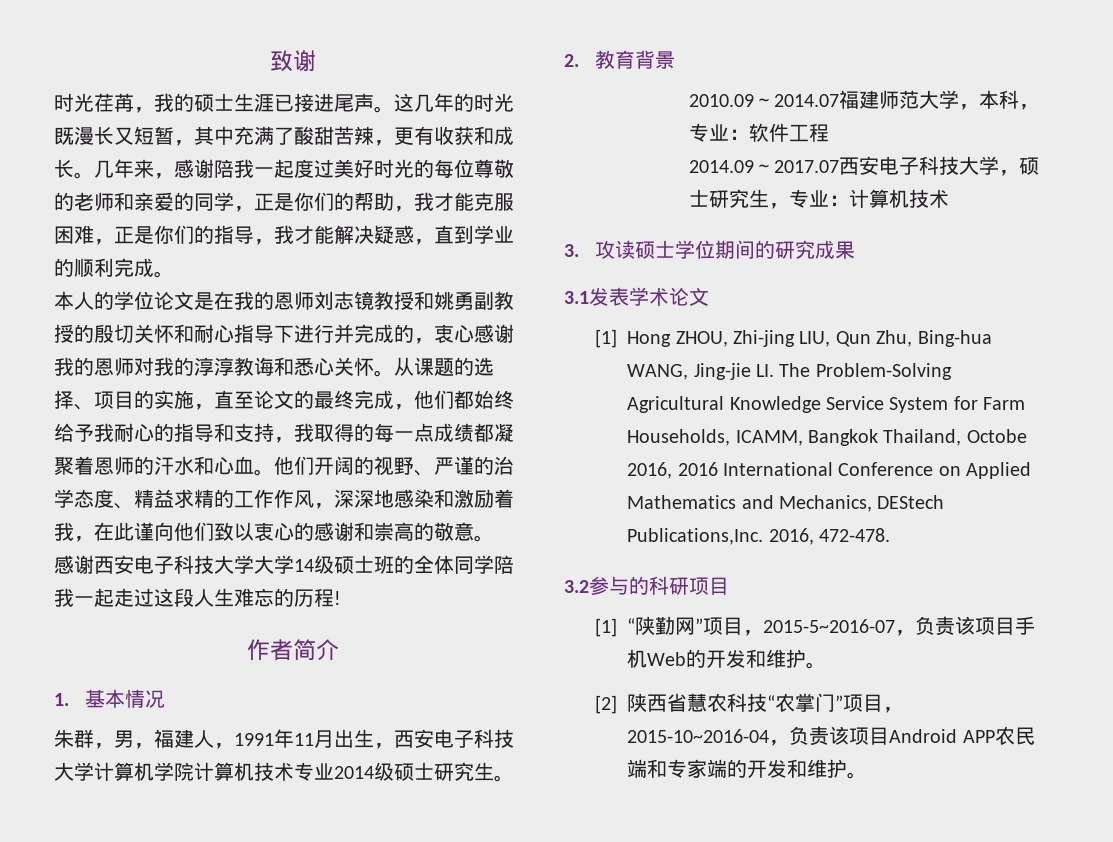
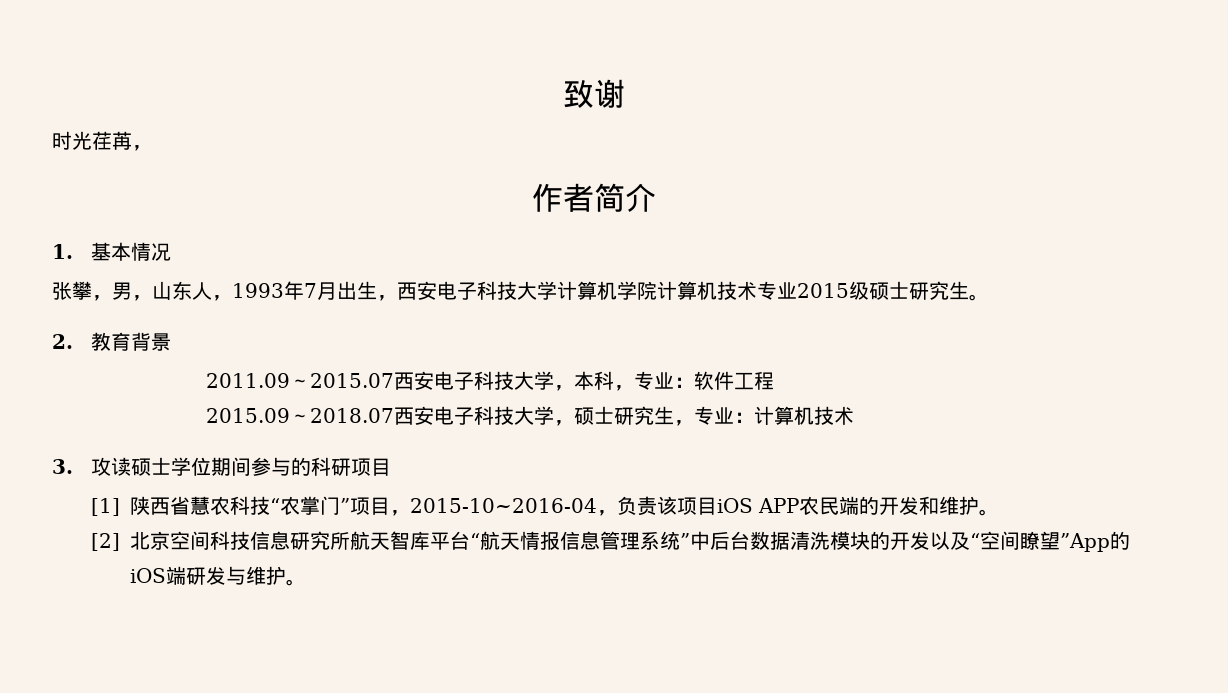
[154,93,514,113] [54,126,514,146] [54,159,514,179] [54,192,514,212] [54,225,514,245] [54,258,174,278] [54,291,514,310] [54,324,514,344] [54,357,494,377] [54,390,514,410] [54,423,514,443] [54,456,514,476] [54,489,514,509] [54,522,494,542] [54,555,514,574] [54,588,341,607] 我的硕士生涯已接进尾声。这几年的时光既漫长又短暂，其中充满了酸甜苦辣，更有收获和成长。几年来，感谢陪我一起度过美好时光的每位尊敬的老师和亲爱的同学，正是你们的帮助，我才能克服困难，正是你们的指导，我才能解决疑惑，直到学业的顺利完成。 // 本人的学位论文是在我的恩师刘志镜教授和姚勇副教授的殷切关怀和耐心指导下进行并完成的，衷心感谢我的恩师对我的淳淳教诲和悉心关怀。从课题的选择、项目的实施，直至论文的最终完成，他们都始终给予我耐心的指导和支持，我取得的每一点成绩都凝聚着恩师的汗水和心血。他们开阔的视野、严谨的治学态度、精益求精的工作作风，深深地感染和激励着我，在此谨向他们致以衷心的感谢和崇高的敬意。 // 感谢西安电子科技大学大学14级硕士班的全体同学陪我一起走过这段人生难忘的历程! -> (152, 148) none
[54,729,314,749] 朱群，男，福建人，1991年11 -> [52,281,317,301] 张攀，男，山东人，1993年7
[334,766,374,779] 2014 -> [797,283,849,298] 2015
[688,90,919,109] 2010.09～2014.07福建师范 -> [206,371,515,390] 2011.09～2015.07西安电子科技
[688,160,839,173] 2014.09～2017.07 -> [206,408,395,423] 2015.09～2018.07
[755,240,856,259] [564,287,709,306] [595,329,992,348] [627,363,952,380] [627,396,1026,413] [627,429,1027,446] [627,462,1032,479] [627,495,945,512] [627,528,891,545] [564,576,729,595] [595,616,1036,637] [627,649,827,669] [595,695,618,714] 的研究成果 // 3.1发表学术论文 // [1] Hong ZHOU, Zhi-jing LIU, Qun Zhu, Bing-hua WANG, Jing-jie LI. The Problem-Solving Agricultural Knowledge Service System for Farm Households, ICAMM, Bangkok Thailand, Octobe 2016, 2016 International Conference on Applied Mathematics and Mechanics, DEStech Publications,Inc. 2016, 472-478. // 3.2参与的科研项目 // [1] “陕勤网”项目，2015-5~2016-07，负责该项目手机Web的开发和维护。 // [2] -> [250,457,391,476] [90,498,120,516] 参与的科研项目 // [1]
[889,729,958,743] Android -> [716,498,753,513] iOS
[647,759,868,779] 和专家端的开发和维护。 -> [858,496,999,516] [90,531,1130,552] [129,566,306,586] 的开发和维护。 // [2]北京空间科技信息研究所航天智库平台“航天情报信息管理系统”中后台数据清洗模块的开发以及“空间瞭望”App的iOS端研发与维护。

